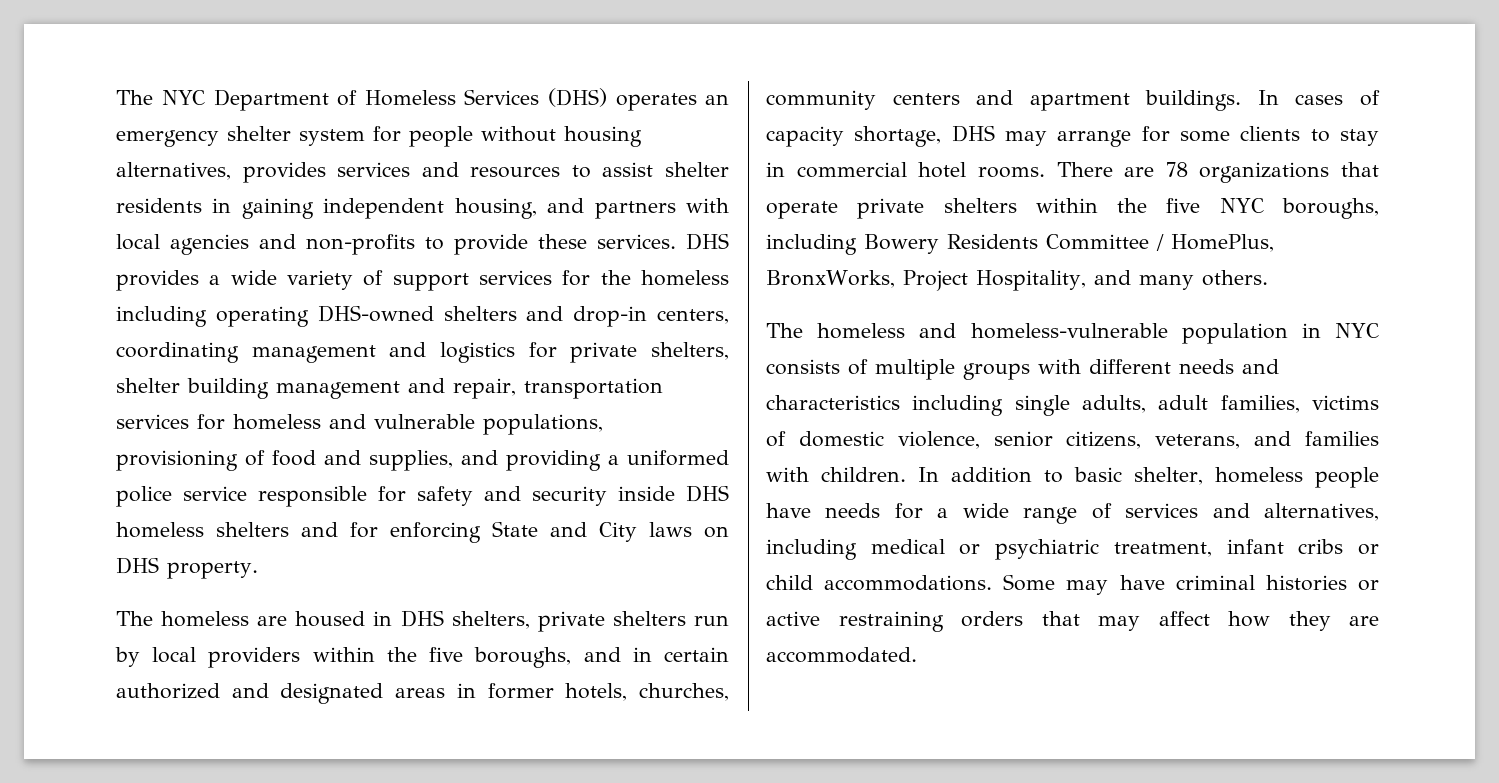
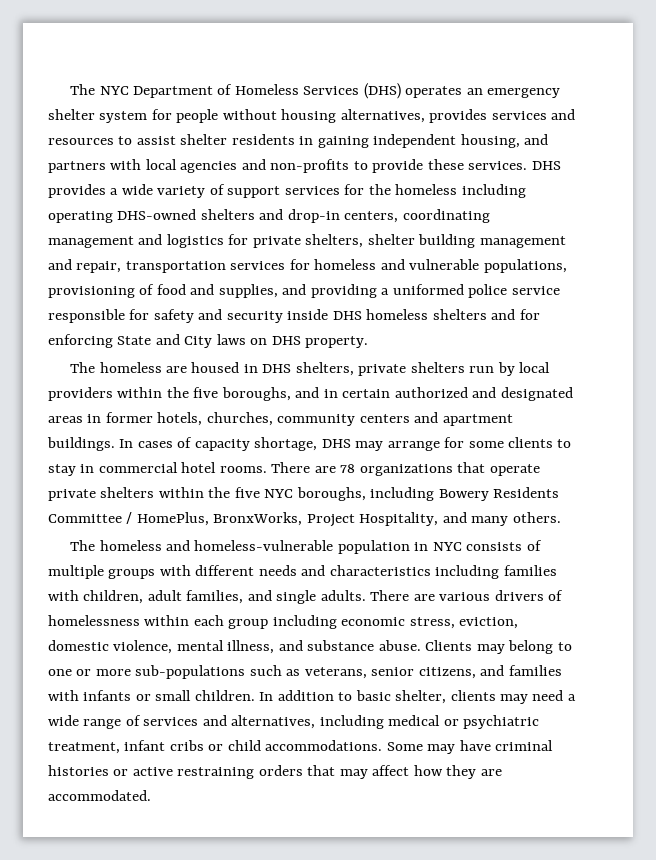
[1014,395,1379,416] [766,431,980,449] single adults, adult families, victims of domestic violence, -> [503,565,557,576] [48,590,564,604] [48,615,519,629] [48,640,572,654] [48,665,367,679] families with children, adult families, and single adults. There are various drivers of homelessness within each group including economic stress, eviction, domestic violence, mental illness, and substance abuse. Clients may belong to one or more sub-populations such as veterans,
[1155,434,1241,449] veterans, -> (476, 673) none
(809, 474) none -> [83,690,192,701] infants or small
[1214,467,1379,488] [766,503,923,519] homeless people have needs for -> [450,690,564,704] clients may need

